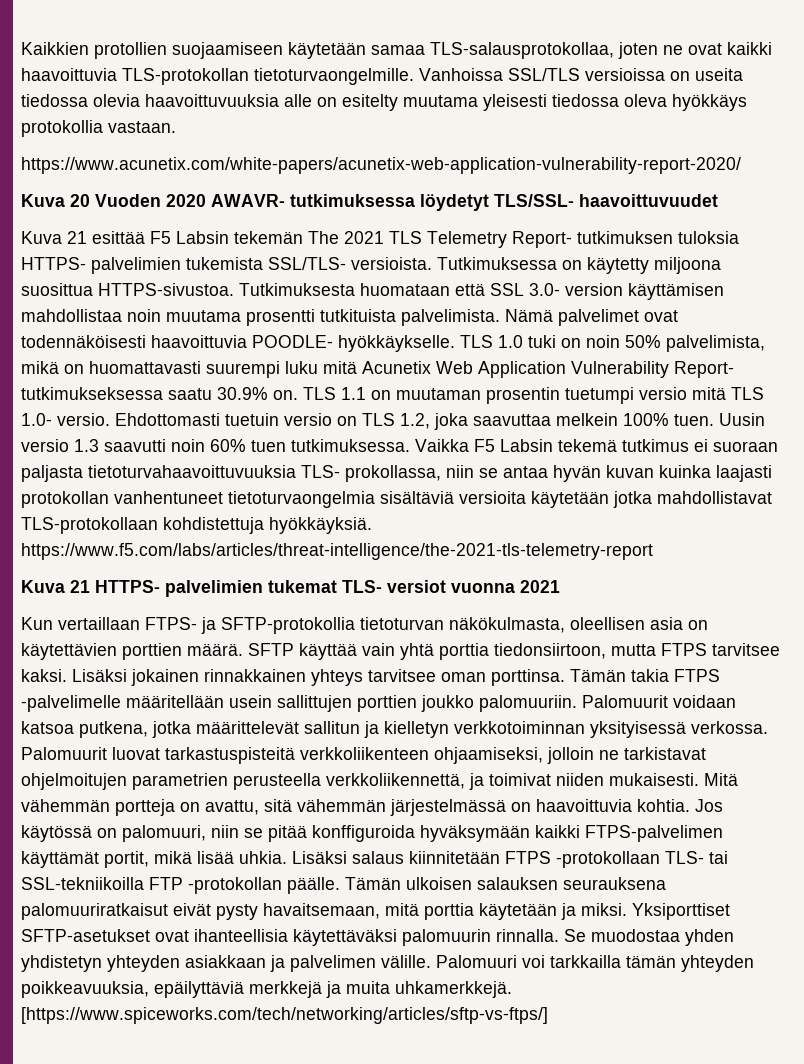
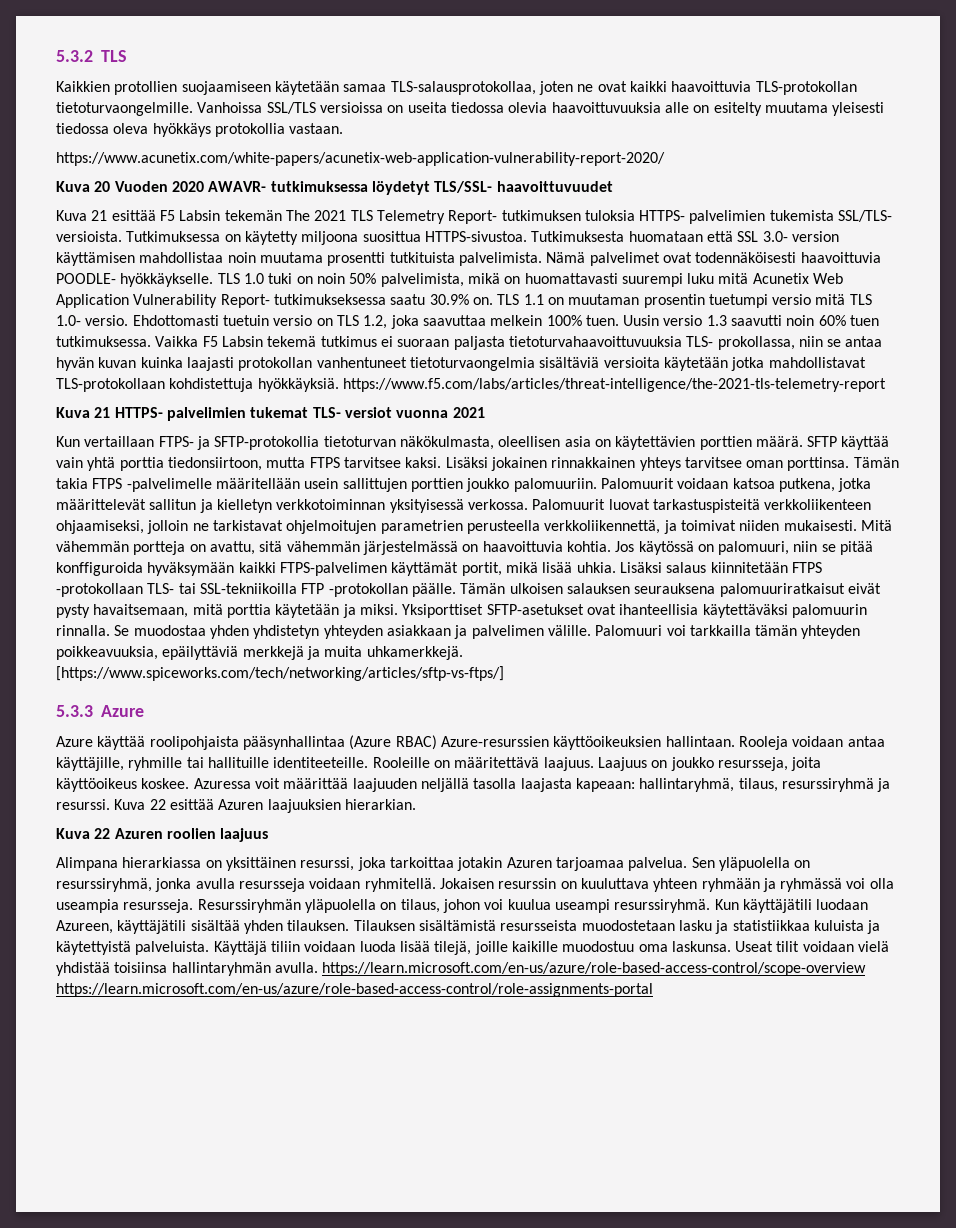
(21, 48) none -> [56,50,127,62] 5.3.2 TLS //
(548, 1015) none -> [56,705,144,717] [56,735,885,750] [56,757,822,771] [56,778,891,792] [56,799,416,813] [56,828,269,842] [56,857,811,871] [56,878,894,892] [56,899,869,913] [56,920,881,934] [56,941,890,955] [56,962,867,976] [56,983,653,997] // 5.3.3 Azure // Azure käyttää roolipohjaista pääsynhallintaa (Azure RBAC) Azure-resurssien käyttöoikeuksien hallintaan. Rooleja voidaan antaa käyttäjille, ryhmille tai hallituille identiteeteille. Rooleille on määritettävä laajuus. Laajuus on joukko resursseja, joita käyttöoikeus koskee. Azuressa voit määrittää laajuuden neljällä tasolla laajasta kapeaan: hallintaryhmä, tilaus, resurssiryhmä ja resurssi. Kuva 22 esittää Azuren laajuuksien hierarkian. // Kuva 22 Azuren roolien laajuus // Alimpana hierarkiassa on yksittäinen resurssi, joka tarkoittaa jotakin Azuren tarjoamaa palvelua. Sen yläpuolella on resurssiryhmä, jonka avulla resursseja voidaan ryhmitellä. Jokaisen resurssin on kuuluttava yhteen ryhmään ja ryhmässä voi olla useampia resursseja. Resurssiryhmän yläpuolella on tilaus, johon voi kuulua useampi resurssiryhmä. Kun käyttäjätili luodaan Azureen, käyttäjätili sisältää yhden tilauksen. Tilauksen sisältämistä resursseista muodostetaan lasku ja statistiikkaa kuluista ja käytettyistä palveluista. Käyttäjä tiliin voidaan luoda lisää tilejä, joille kaikille muodostuu oma laskunsa. Useat tilit voidaan vielä yhdistää toisiinsa hallintaryhmän avulla. https://learn.microsoft.com/en-us/azure/role-based-access-control/scope-overview https://learn.microsoft.com/en-us/azure/role-based-access-control/role-assignments-portal

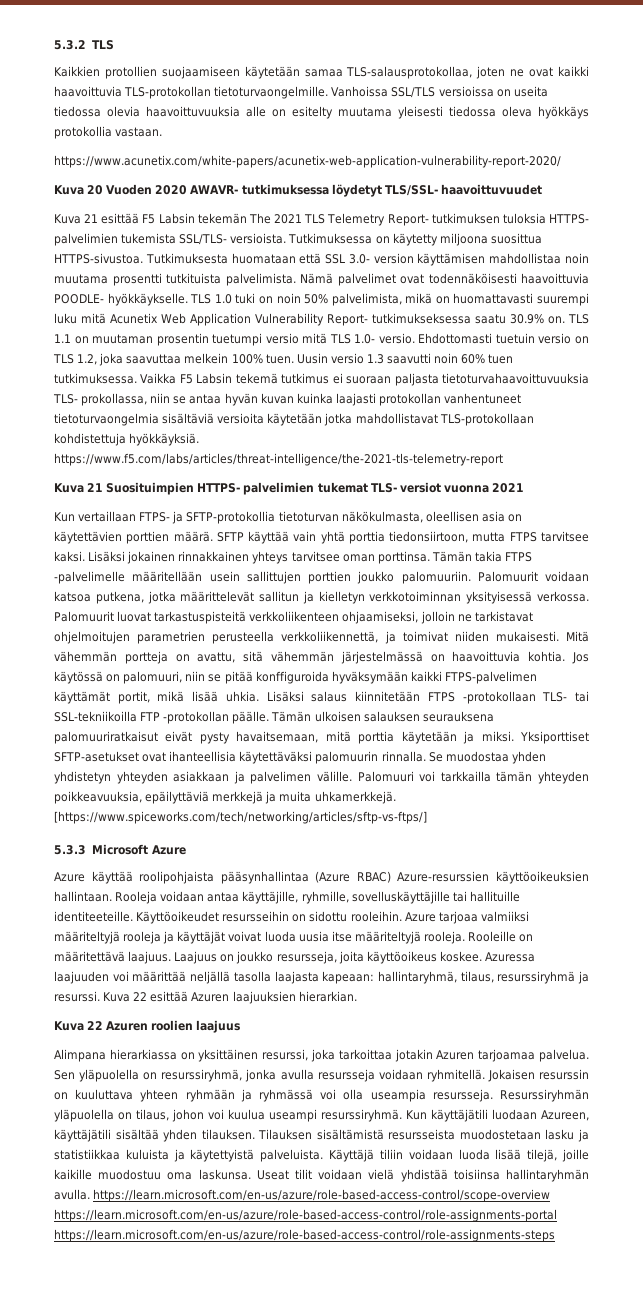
(111, 412) none -> [106,482,195,495] Suosituimpien
(93, 711) none -> [91,844,148,855] Microsoft
[128,757,183,771] ryhmille -> [301,891,450,904] ryhmille, sovelluskäyttäjille
(369, 762) none -> [136,911,529,924] [54,931,465,944] Käyttöoikeudet resursseihin on sidottu rooleihin. Azure tarjoaa valmiiksi määriteltyjä rooleja ja käyttäjät voivat luoda uusia itse määriteltyjä rooleja.
[254,778,417,792] voit määrittää laajuuden -> [54,971,187,984] laajuuden voi määrittää
(653, 990) none -> [54,1229,555,1242] https://learn.microsoft.com/en-us/azure/role-based-access-control/role-assignments-steps

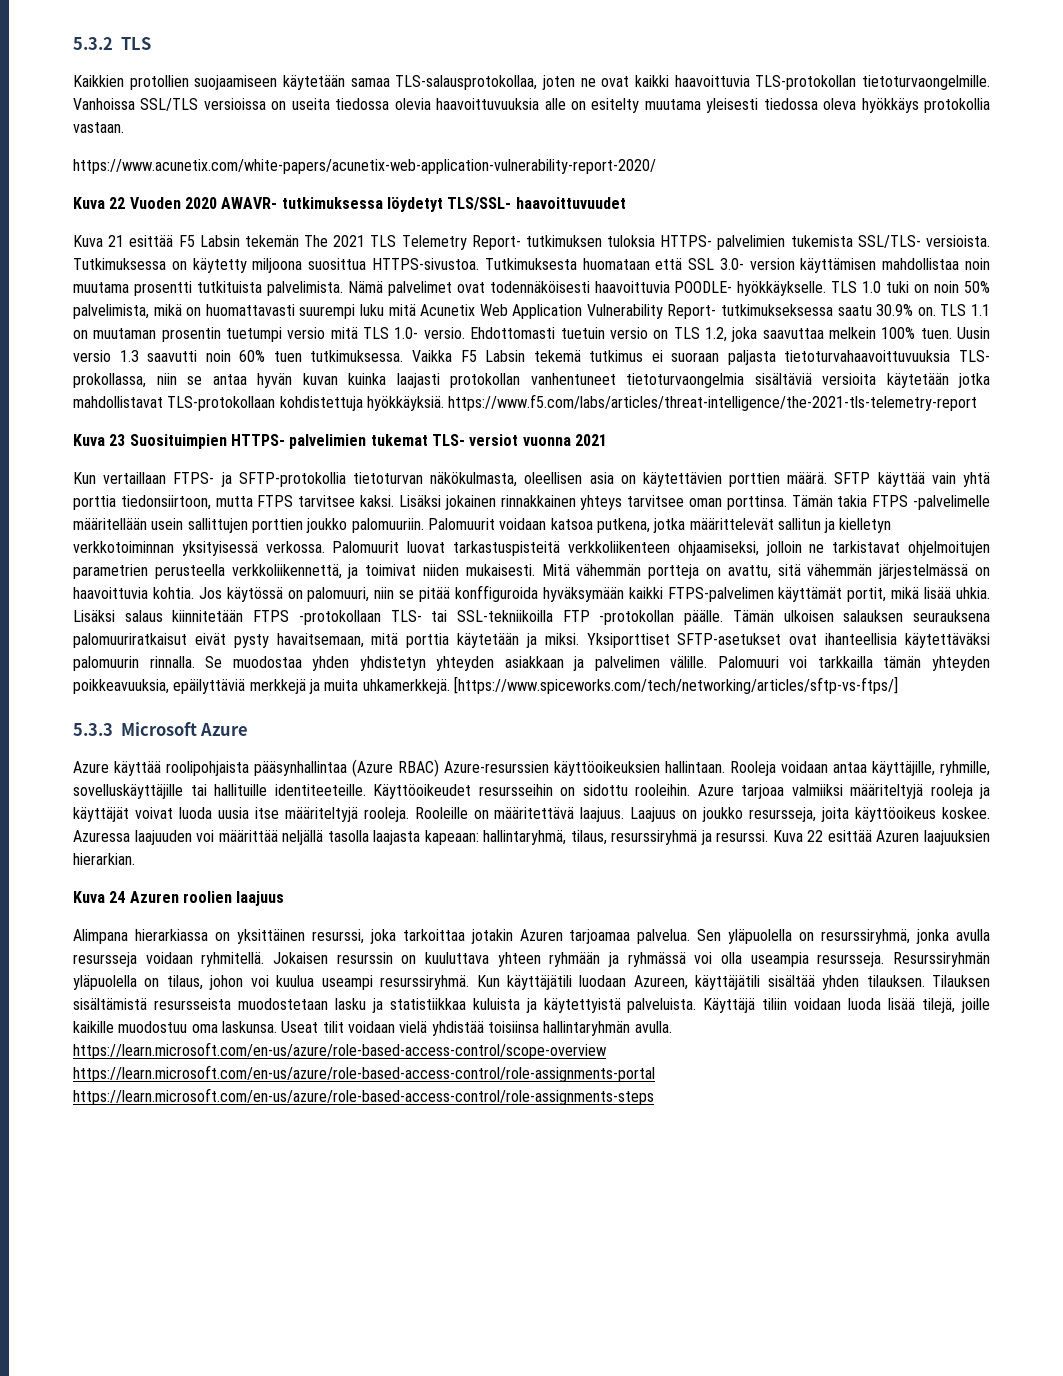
[87,185,104,195] 20 -> [109,197,126,209] 22
[87,483,104,492] 21 -> [109,434,126,446] 23
[87,1021,104,1030] 22 -> [109,891,126,903] 24

